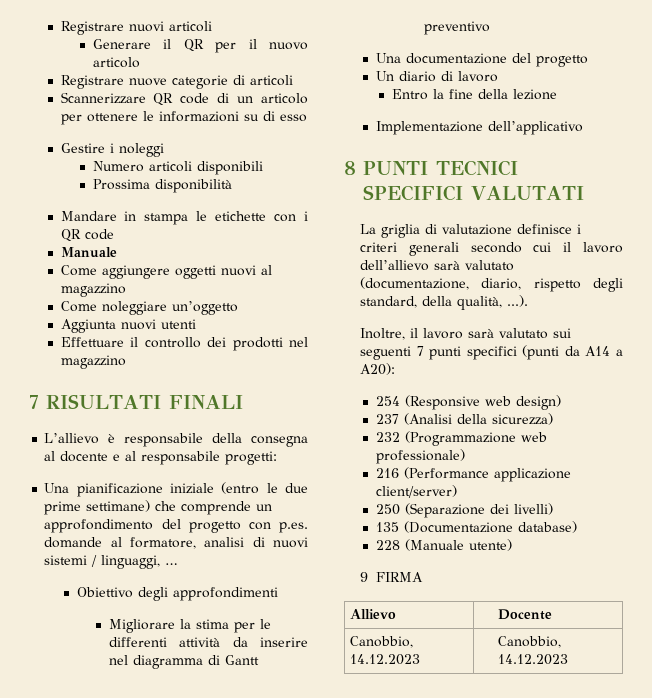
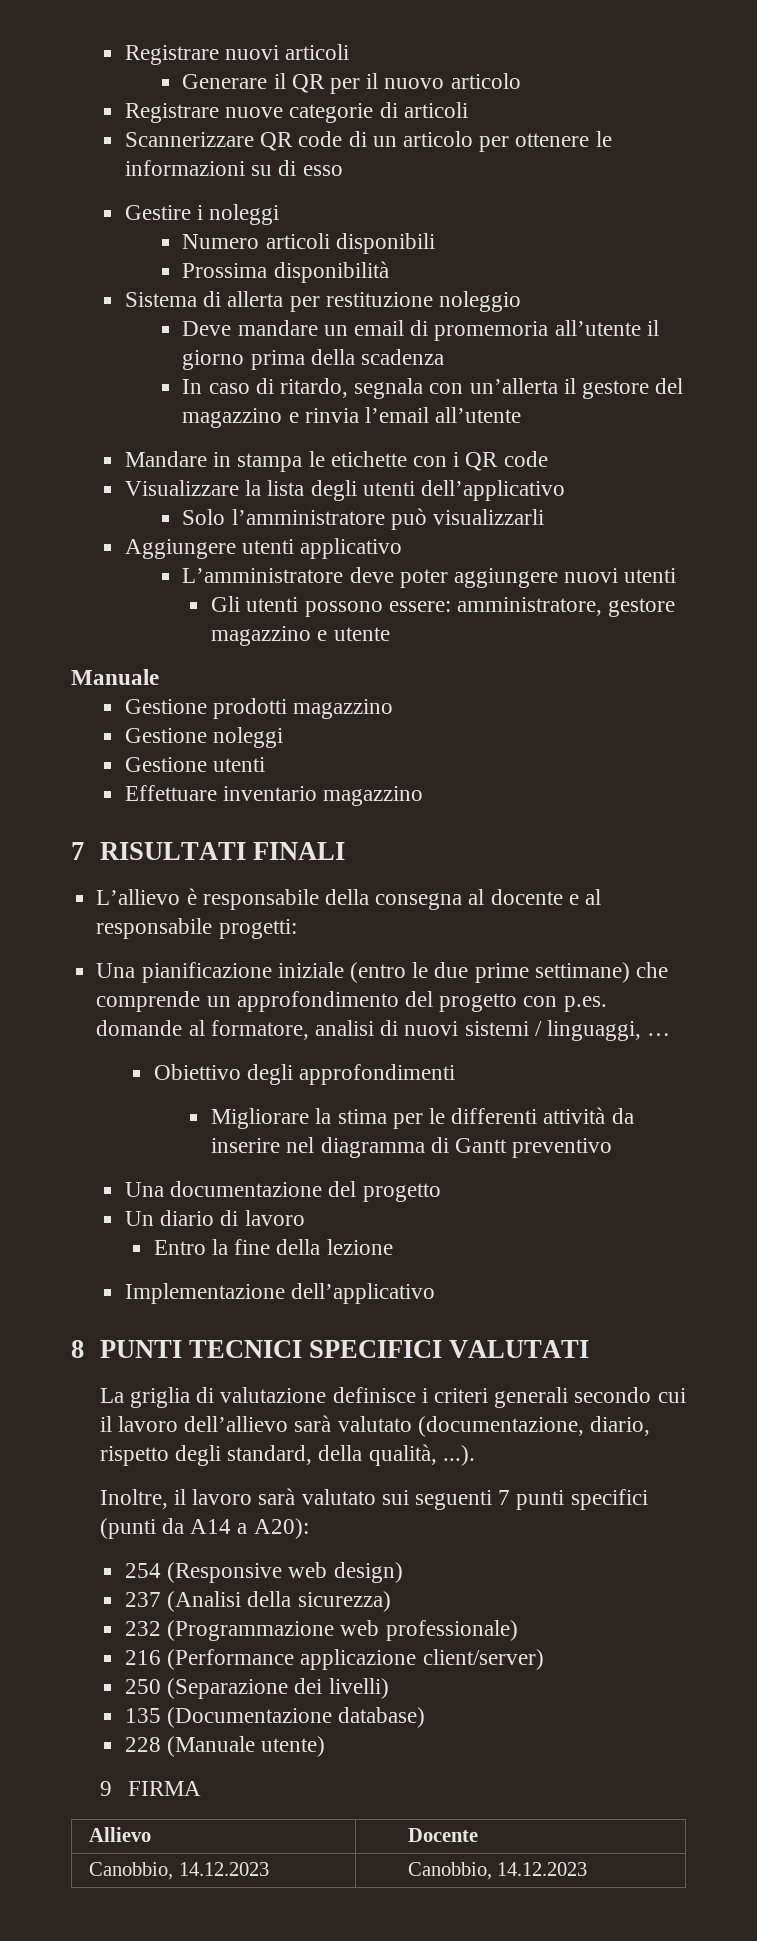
(232, 186) none -> [125,291,522,312] [182,320,659,341] [182,349,445,370] [182,378,684,399] [182,407,522,428] // Sistema di allerta per restituzione noleggio // Deve mandare un email di promemoria all’utente il giorno prima della scadenza // In caso di ritardo, segnala con un’allerta il gestore del magazzino e rinvia l’email all’utente
[60,247,117,258] [60,265,272,279] [60,283,126,297] [60,301,238,315] [60,319,196,333] [60,337,308,351] Manuale // Come aggiungere oggetti nuovi al magazzino // Come noleggiare un’oggetto // Aggiunta nuovi utenti // Effettuare il controllo dei prodotti nel -> [125,480,566,501] [182,508,545,530] [125,538,403,559] [182,567,677,588] [211,596,676,617] [211,626,390,646] [71,669,159,685] [125,698,394,719] [125,727,284,748] [125,757,266,772] [125,785,318,801] Visualizzare la lista degli utenti dell’applicativo // Solo l’amministratore può visualizzarli // Aggiungere utenti applicativo // L’amministratore deve poter aggiungere nuovi utenti // Gli utenti possono essere: amministratore, gestore magazzino e utente // Manuale // Gestione prodotti magazzino // Gestione noleggi // Gestione utenti // Effettuare inventario

